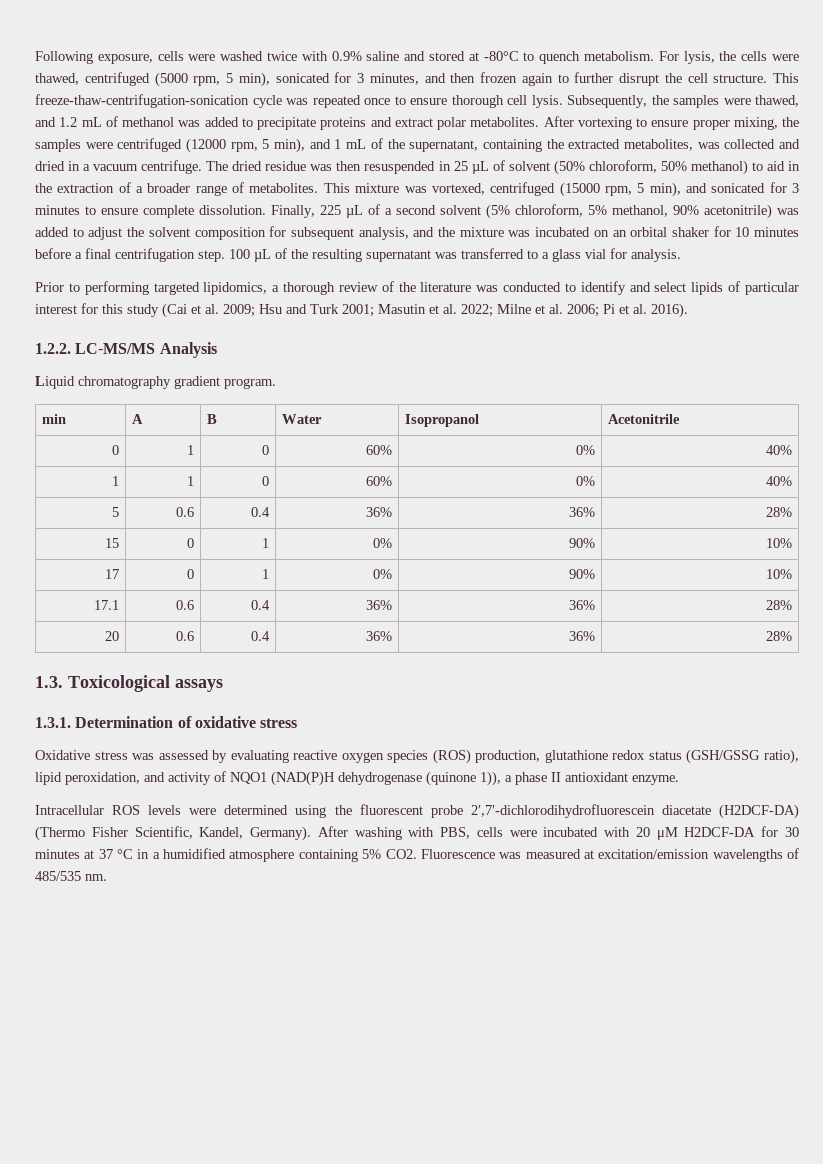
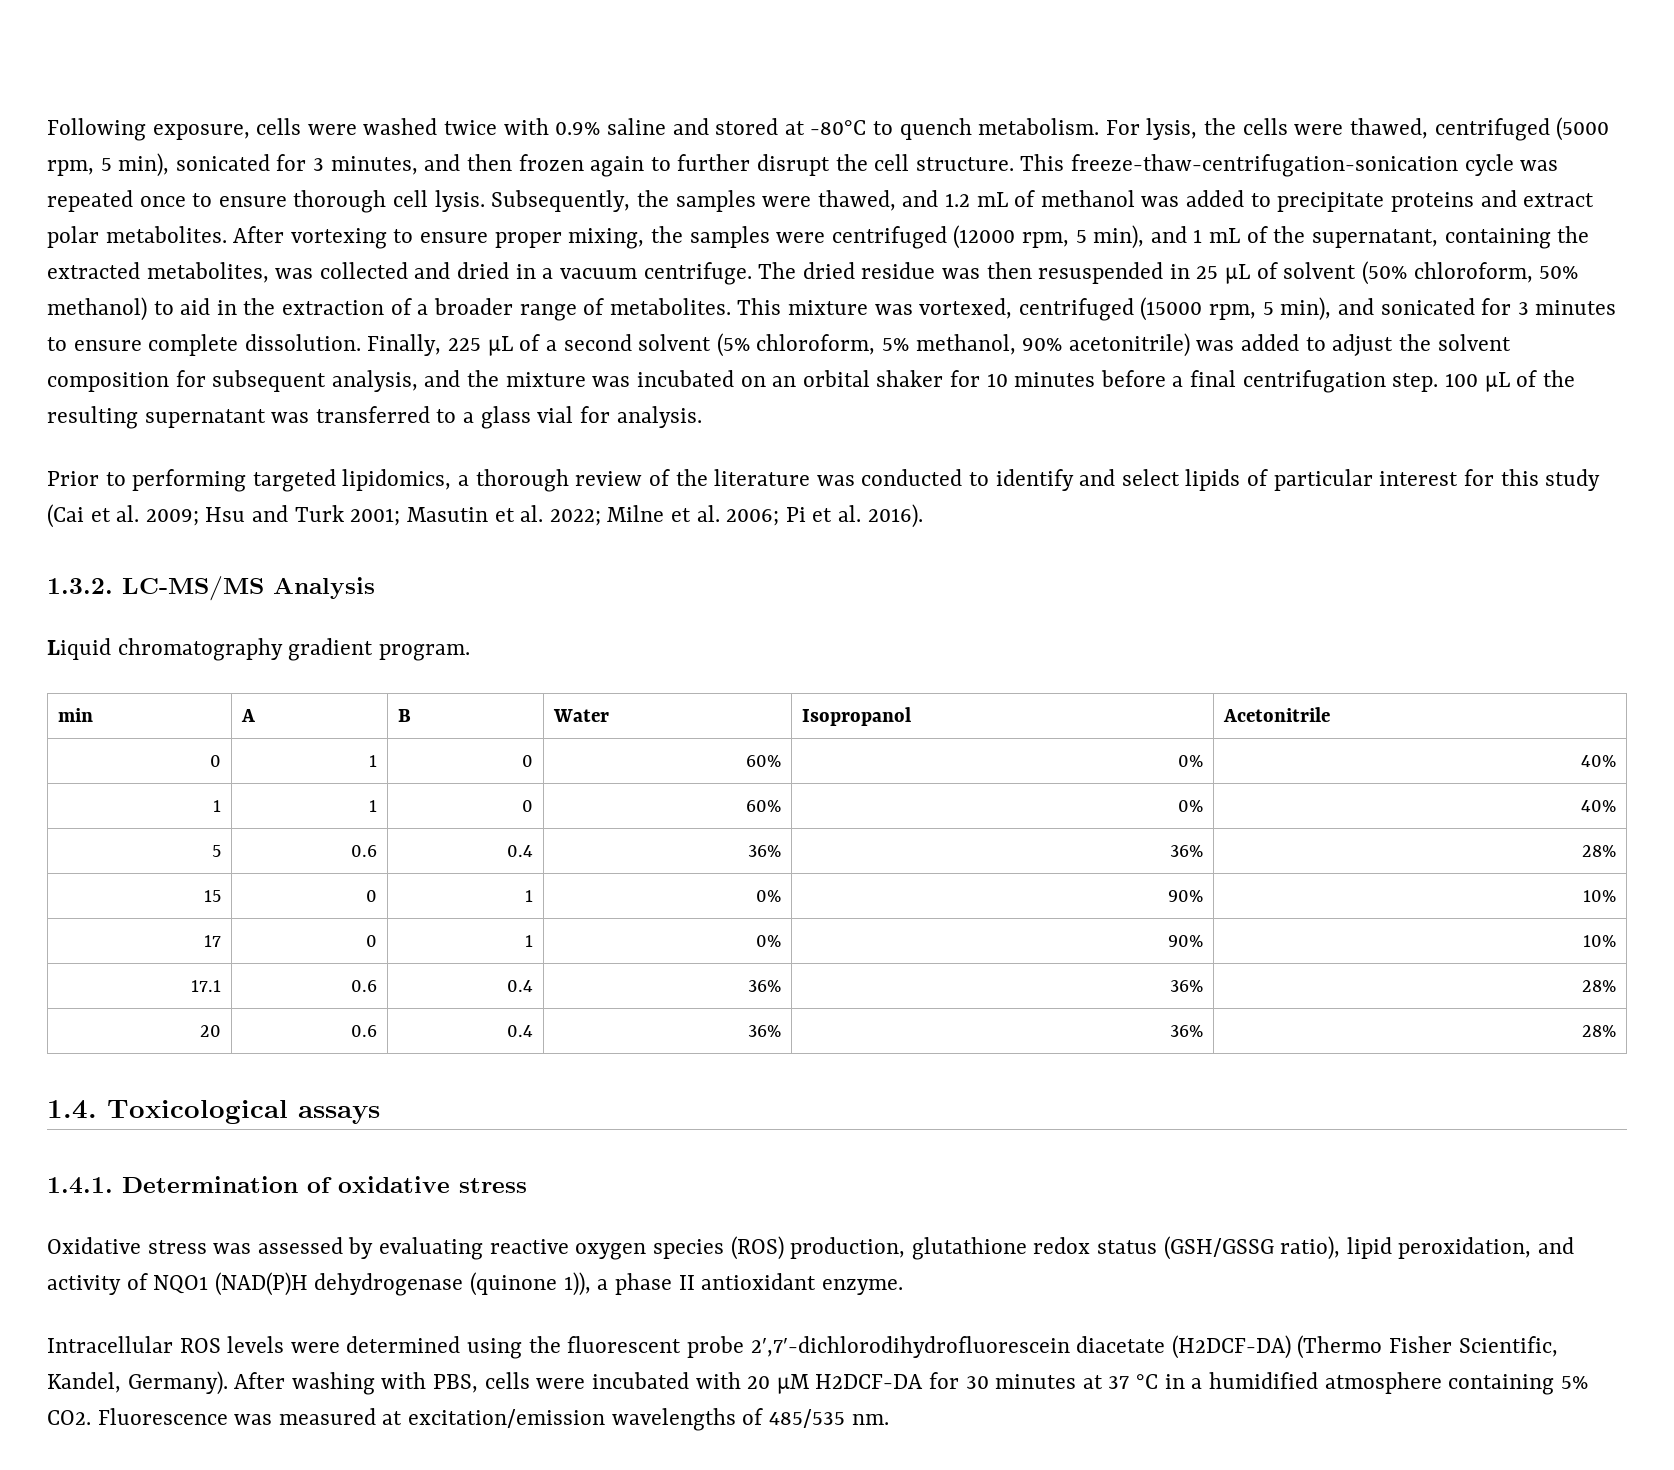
[35,343,71,354] 1.2.2. -> [47,578,113,594] 1.3.2.
[35,676,63,688] 1.3. -> [47,1100,97,1119] 1.4.
[35,717,71,728] 1.3.1. -> [47,1177,113,1194] 1.4.1.

